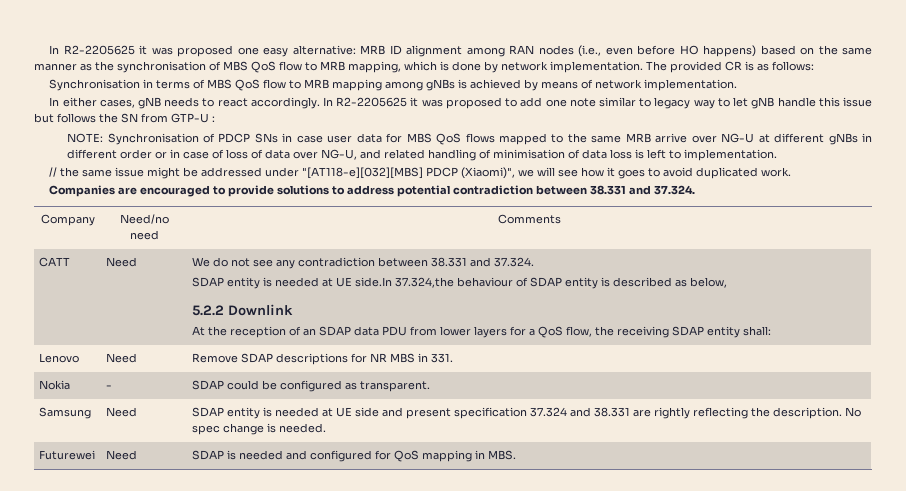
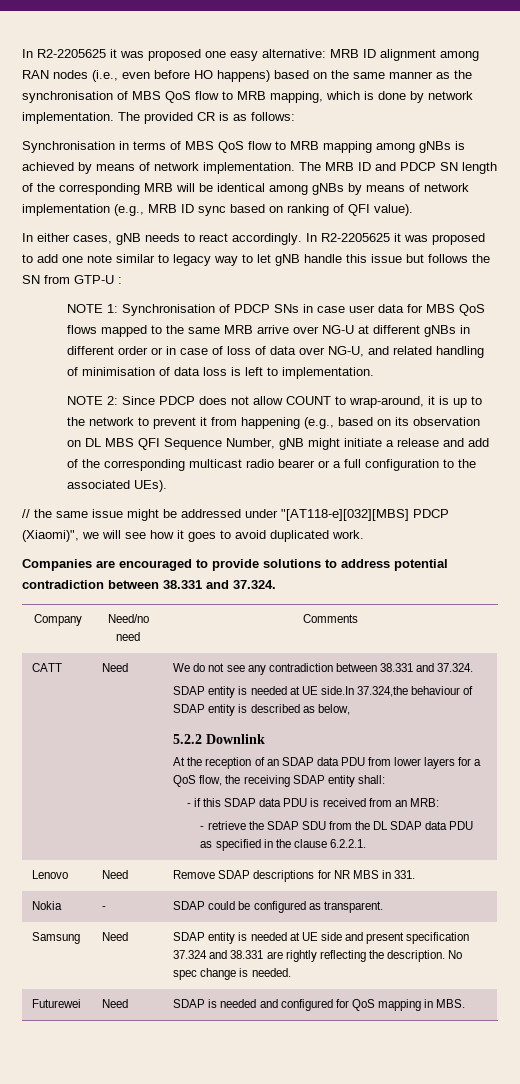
(738, 85) none -> [299,162,497,174] [22,183,469,195] [22,204,413,216] The MRB ID and PDCP SN length of the corresponding MRB will be identical among gNBs by means of network implementation (e.g., MRB ID sync based on ranking of QFI value).
[67,133,104,143] NOTE: -> [67,304,119,313] NOTE 1:
(778, 155) none -> [67,396,483,408] [67,417,481,429] [67,438,490,450] [67,459,477,471] [67,480,168,492] // NOTE 2: Since PDCP does not allow COUNT to wrap-around, it is up to the network to prevent it from happening (e.g., based on its observation on DL MBS QFI Sequence Number, gNB might initiate a release and add of the corresponding multicast radio bearer or a full configuration to the associated UEs).
(772, 331) none -> [186,798,439,807] [200,821,474,830] [200,839,366,851] // - if this SDAP data PDU is received from an MRB: // - retrieve the SDAP SDU from the DL SDAP data PDU as specified in the clause 6.2.2.1.

